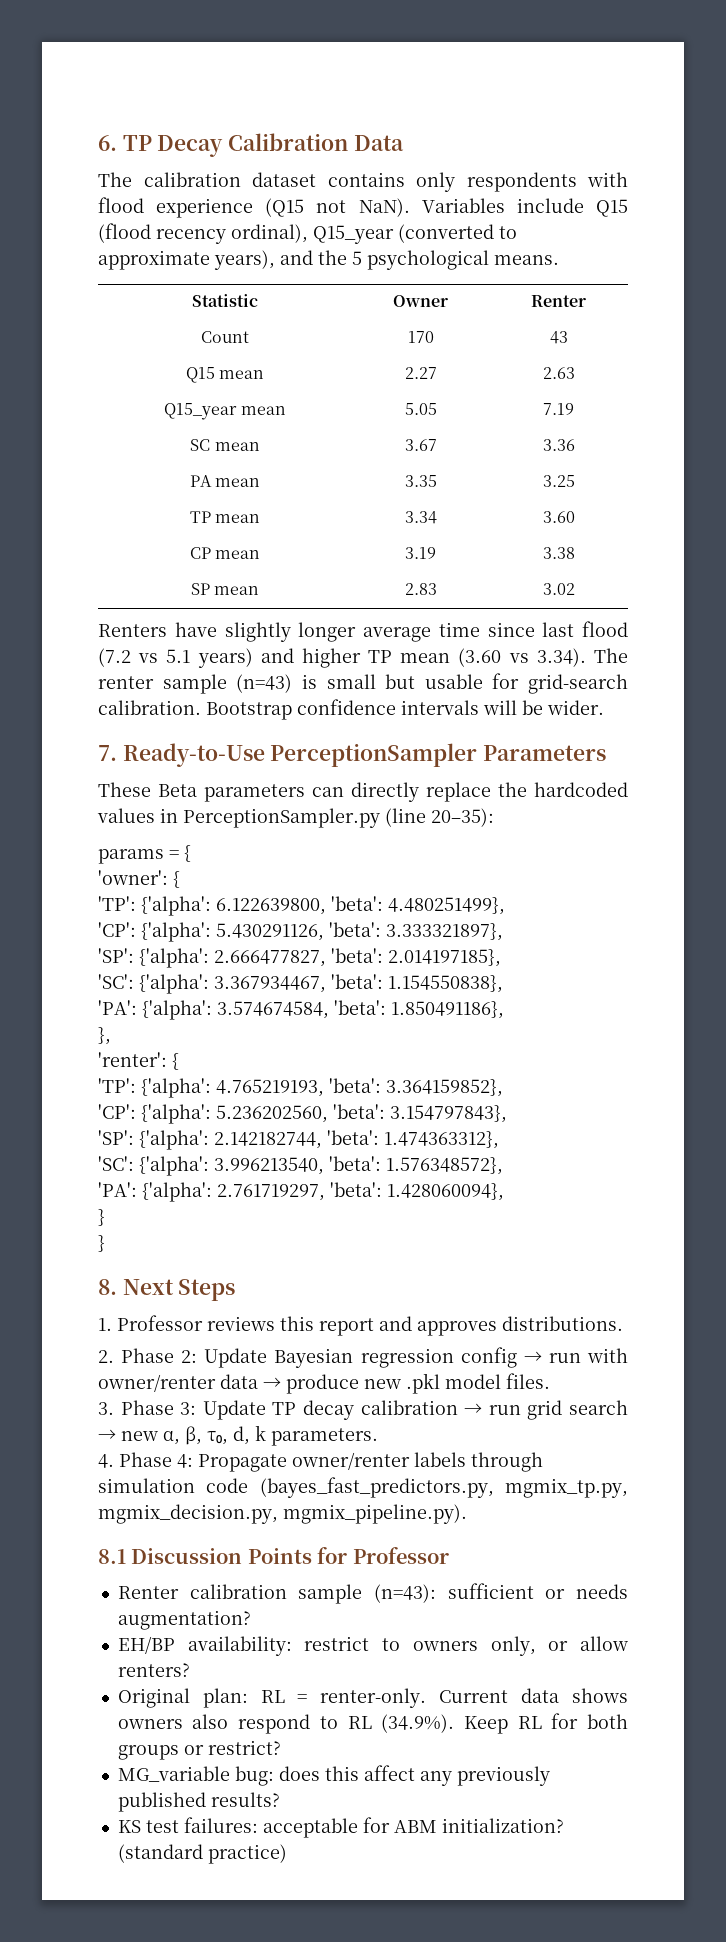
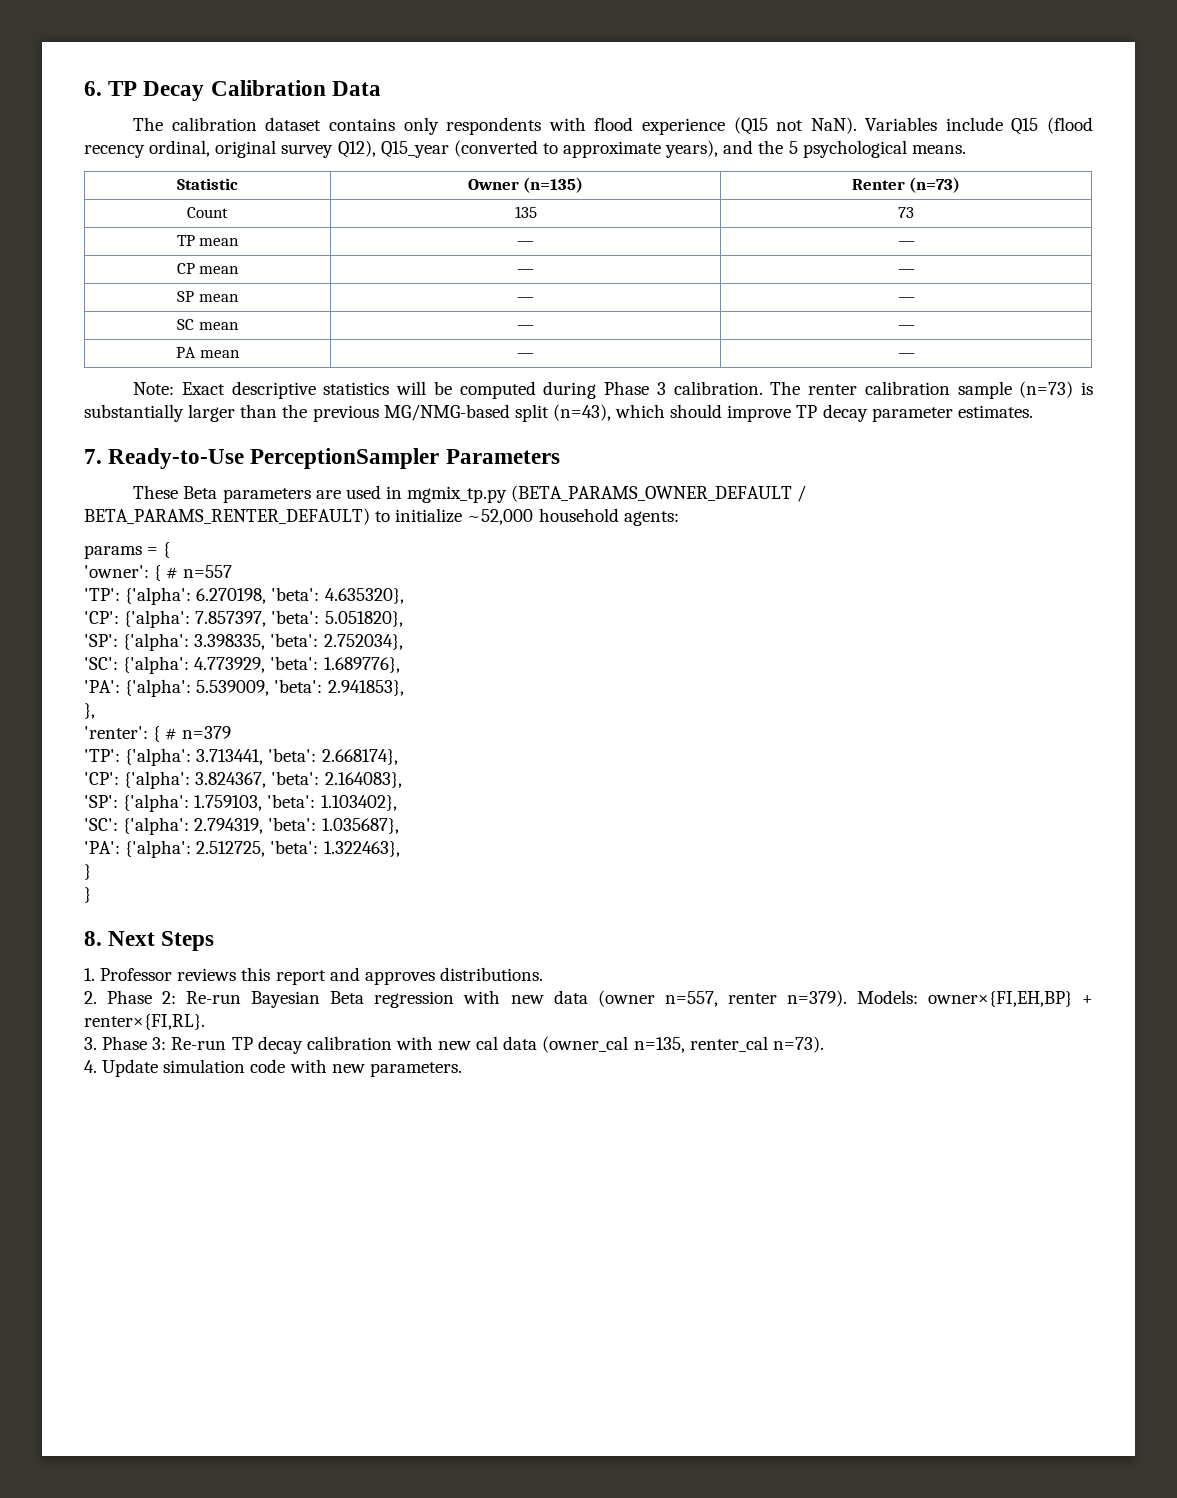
[231,224,308,243] ordinal), -> [149,140,376,158] ordinal, original survey Q12),
[531,295,586,307] | Renter -> [523,177,584,193] [851,177,961,193] (n=135) | Renter (n=73)
[407,331,434,343] [549,331,568,344] [185,367,265,383] [404,367,437,379] [542,367,575,379] [164,403,286,420] [404,403,437,415] [543,403,574,415] 170 | 43 // Q15 mean | 2.27 | 2.63 // Q15_year mean | 5.05 | 7.19 -> [514,206,537,218] [898,207,914,218] [176,235,240,246] [517,241,534,246] [897,241,915,246] [176,263,240,274] [517,269,534,274] [897,269,915,274] [177,291,239,302] [517,297,534,302] [897,297,915,302] 135 | 73 // TP mean | — | — // CP mean | — | — // SP mean | — | —
[404,439,437,451] [542,439,575,451] 3.67 | 3.36 -> [517,325,534,330] [897,325,915,330] — | —
[404,475,437,487] [542,475,575,487] [189,511,261,523] [404,511,437,524] [542,511,575,523] [189,547,261,559] [405,547,436,559] [542,547,575,559] [190,583,260,595] [404,583,437,595] [542,583,575,595] [98,621,628,642] [98,648,628,668] [98,673,628,694] [98,699,604,720] 3.35 | 3.25 // TP mean | 3.34 | 3.60 // CP mean | 3.19 | 3.38 // SP mean | 2.83 | 3.02 // Renters have slightly longer average time since last flood (7.2 vs 5.1 years) and higher TP mean (3.60 vs 3.34). The renter sample (n=43) is small but usable for grid-search calibration. Bootstrap confidence intervals will be wider. -> [517,353,534,358] [897,353,915,358] [133,381,1094,399] [84,404,1033,422] — | — // Note: Exact descriptive statistics will be computed during Phase 3 calibration. The renter calibration sample (n=73) is substantially larger than the previous MG/NMG-based split (n=43), which should improve TP decay parameter estimates.
[312,782,628,802] [97,808,494,828] can directly replace the hardcoded values in PerceptionSampler.py (line 20–35): -> [315,485,807,503] [84,508,679,526] are used in mgmix_tp.py (BETA_PARAMS_OWNER_DEFAULT / BETA_PARAMS_RENTER_DEFAULT) to initialize ~52,000 household agents:
[98,896,505,916] [98,922,503,942] [98,948,501,968] [98,974,503,994] [98,1000,504,1020] // 'TP': {'alpha': 6.122639800, 'beta': 4.480251499}, // 'CP': {'alpha': 5.430291126, 'beta': 3.333321897}, // 'SP': {'alpha': 2.666477827, 'beta': 2.014197185}, // 'SC': {'alpha': 3.367934467, 'beta': 1.154550838}, // 'PA': {'alpha': 3.574674584, 'beta': 1.850491186}, -> [166,565,233,579] [84,587,404,605] [84,610,403,628] [84,633,403,651] [84,656,400,674] [84,679,404,697] # n=557 // 'TP': {'alpha': 6.270198, 'beta': 4.635320}, // 'CP': {'alpha': 7.857397, 'beta': 5.051820}, // 'SP': {'alpha': 3.398335, 'beta': 2.752034}, // 'SC': {'alpha': 4.773929, 'beta': 1.689776}, // 'PA': {'alpha': 5.539009, 'beta': 2.941853},
[98,1078,503,1098] [98,1104,507,1124] [98,1130,499,1150] [98,1156,503,1176] [98,1182,504,1202] // 'TP': {'alpha': 4.765219193, 'beta': 3.364159852}, // 'CP': {'alpha': 5.236202560, 'beta': 3.154797843}, // 'SP': {'alpha': 2.142182744, 'beta': 1.474363312}, // 'SC': {'alpha': 3.996213540, 'beta': 1.576348572}, // 'PA': {'alpha': 2.761719297, 'beta': 1.428060094}, -> [165,726,232,740] [84,748,398,766] [84,771,402,789] [84,794,397,812] [84,817,399,835] [84,840,400,858] # n=379 // 'TP': {'alpha': 3.713441, 'beta': 2.668174}, // 'CP': {'alpha': 3.824367, 'beta': 2.164083}, // 'SP': {'alpha': 1.759103, 'beta': 1.103402}, // 'SC': {'alpha': 2.794319, 'beta': 1.035687}, // 'PA': {'alpha': 2.512725, 'beta': 1.322463},
[204,1347,628,1368] [98,1373,550,1394] Update Bayesian regression config → run with owner/renter data → produce new .pkl model files. -> [186,990,1093,1008] [84,1014,205,1030] Re-run Bayesian Beta regression with new data (owner n=557, renter n=379). Models: owner×{FI,EH,BP} + renter×{FI,RL}.
[202,1400,266,1420] Update -> [171,1037,227,1050] Re-run
[464,1400,628,1420] [98,1425,378,1446] [98,1452,543,1472] [98,1477,628,1498] [98,1504,467,1524] [98,1547,449,1564] [117,1583,628,1604] [117,1610,251,1630] [117,1636,628,1656] [117,1663,190,1677] [117,1688,628,1708] [117,1713,628,1734] [117,1740,281,1760] [117,1765,550,1786] [117,1792,280,1812] [117,1817,564,1838] [117,1844,287,1864] → run grid search → new α, β, τ₀, d, k parameters. // 4. Phase 4: Propagate owner/renter labels through simulation code (bayes_fast_predictors.py, mgmix_tp.py, mgmix_decision.py, mgmix_pipeline.py). // 8.1 Discussion Points for Professor // Renter calibration sample (n=43): sufficient or needs augmentation? // EH/BP availability: restrict to owners only, or allow renters? // Original plan: RL = renter-only. Current data shows owners also respond to RL (34.9%). Keep RL for both groups or restrict? // MG_variable bug: does this affect any previously published results? // KS test failures: acceptable for ABM initialization? (standard practice) -> [395,1036,824,1053] [84,1059,462,1077] with new cal data (owner_cal n=135, renter_cal n=73). // 4. Update simulation code with new parameters.

